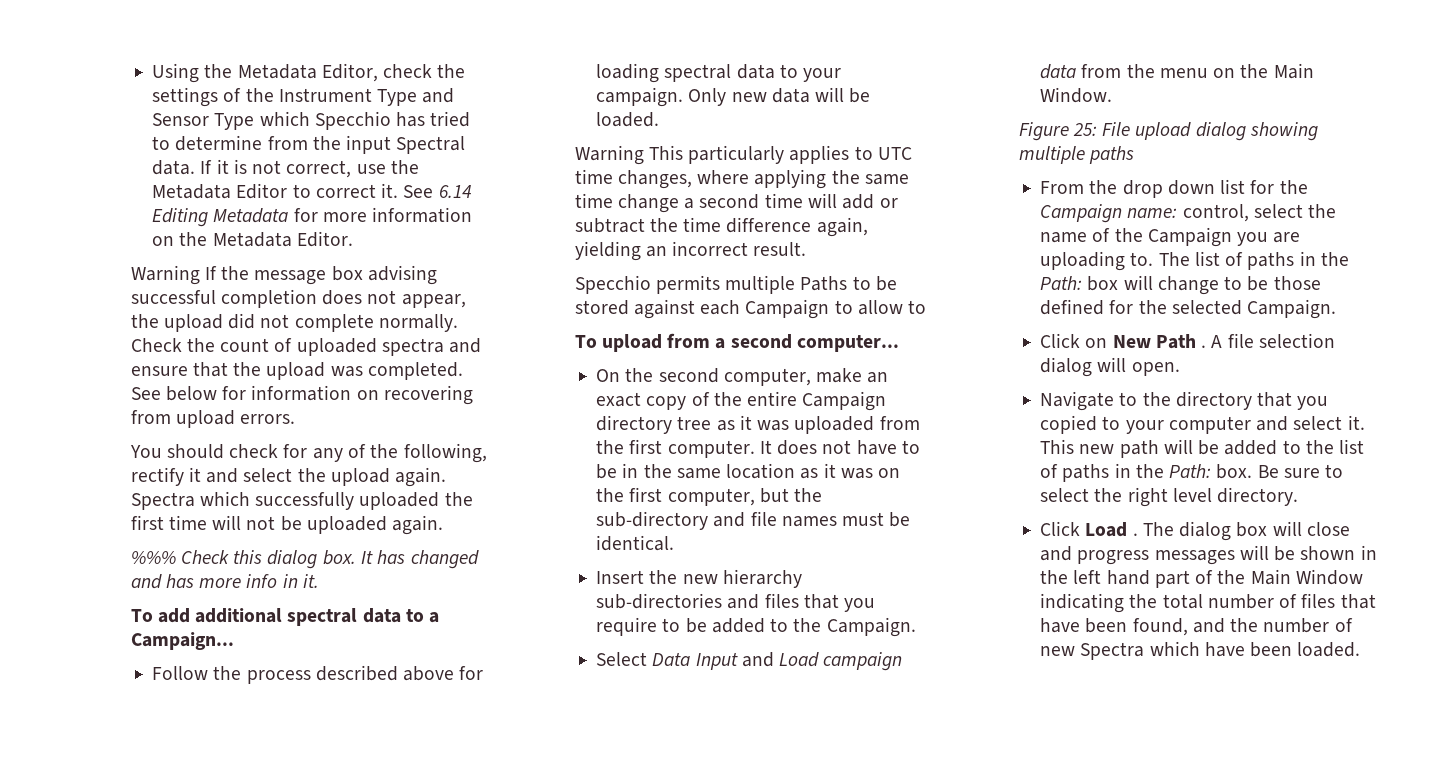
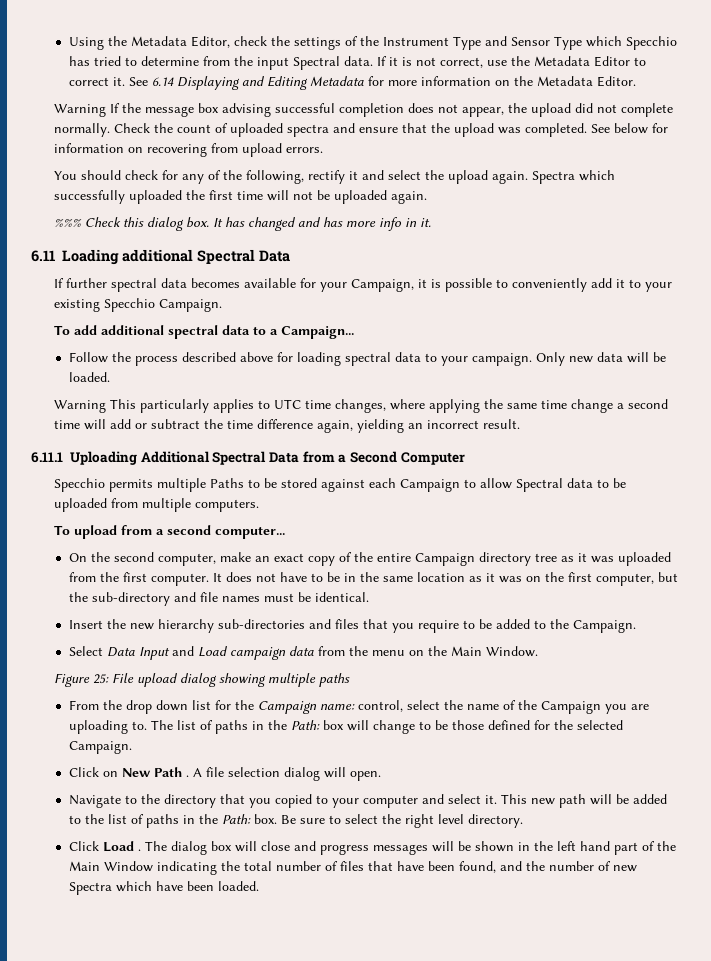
(471, 191) none -> [176,76,265,90] Displaying and
(319, 581) none -> [31,249,290,265] [53,278,672,292] [53,298,222,312] // 6.11 Loading additional Spectral Data // If further spectral data becomes available for your Campaign, it is possible to conveniently add it to your existing Specchio Campaign.
(807, 249) none -> [31,451,465,465] // 6.11.1 Uploading Additional Spectral Data from a Second Computer
[908,300,927,314] to -> [515,478,626,492] [53,498,259,512] Spectral data to be uploaded from multiple computers.

